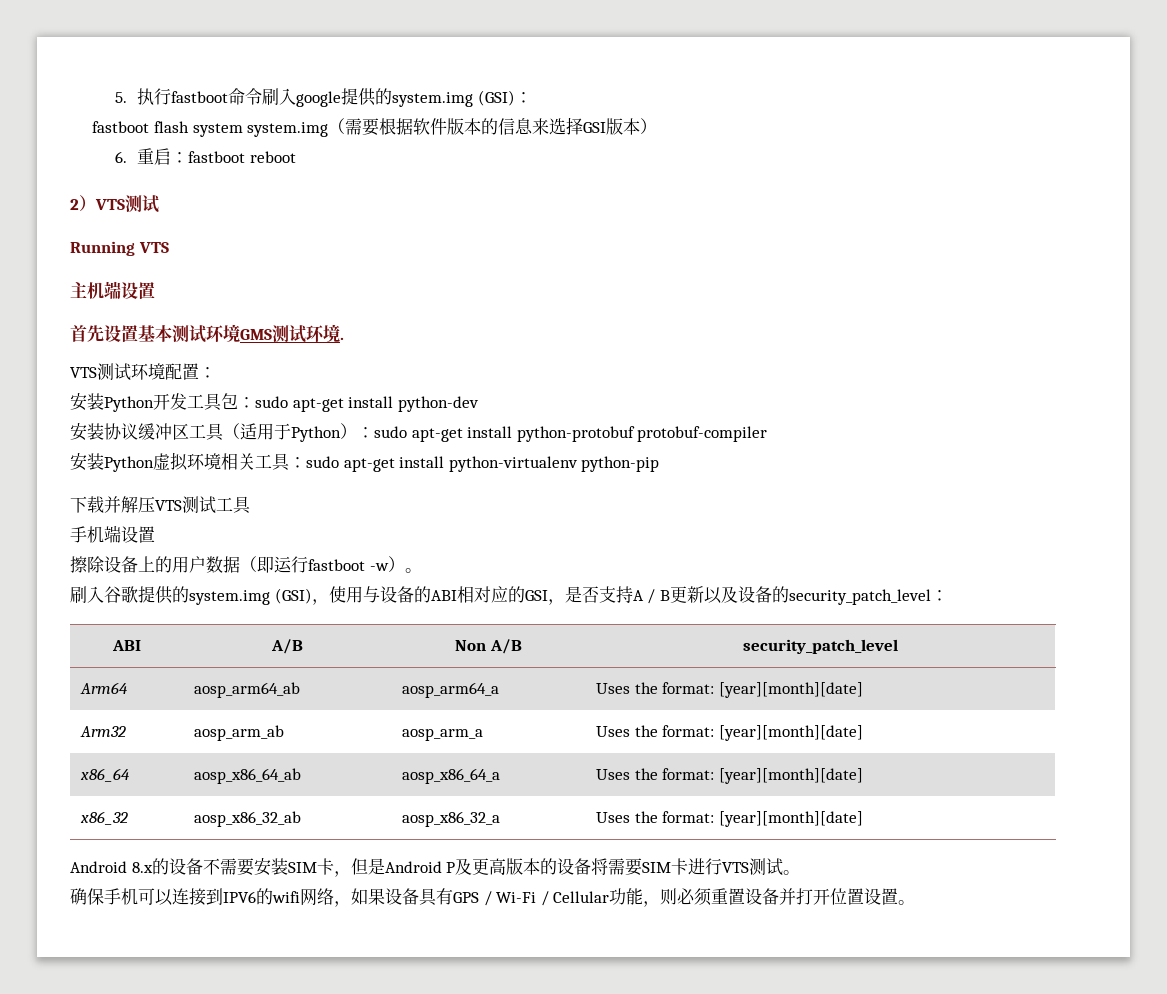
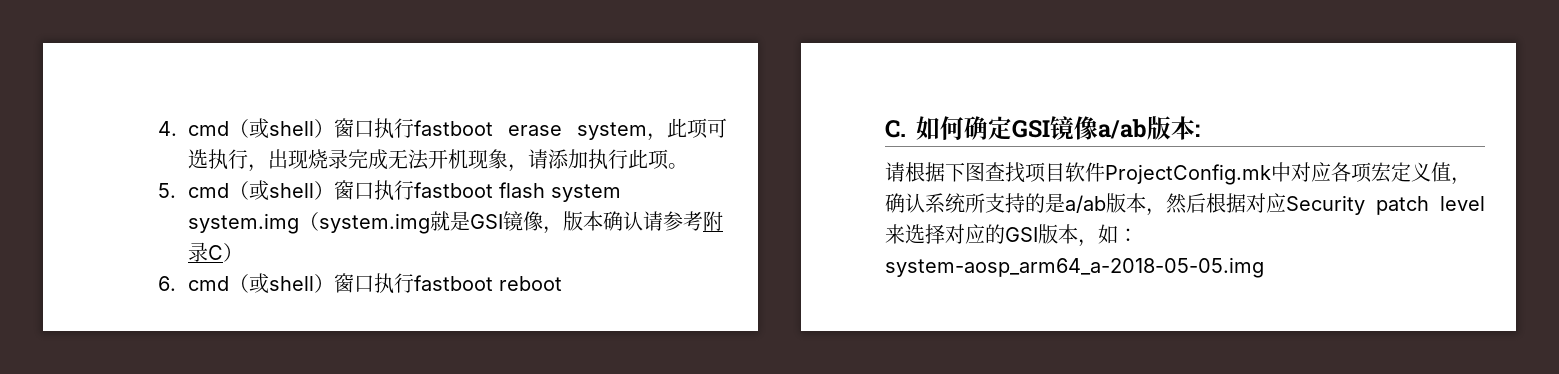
[114,88,532,107] 5.执行fastboot命令刷入google提供的system.img (GSI)： // -> [157,118,727,141] [188,149,689,172] [157,180,415,201] 4. cmd（或shell）窗口执行fastboot erase system，此项可选执行，出现烧录完成无法开机现象，请添加执行此项。 // 5. cmd（或shell）窗口执行
[345,117,658,136] [114,148,296,165] [70,195,159,213] [70,241,169,256] [70,281,155,299] [70,324,344,343] [70,363,216,381] [70,393,479,412] [70,423,768,442] [70,452,660,472] [70,496,251,514] [70,525,155,543] [70,556,422,573] [70,586,948,605] [112,640,141,651] [271,639,303,654] [455,639,522,654] [743,639,898,654] [80,682,129,694] [194,682,301,698] [402,682,500,698] [596,682,863,698] [80,726,127,737] [194,725,285,741] [402,728,484,741] [596,725,863,741] [80,768,131,782] [194,768,302,784] [402,768,501,784] [596,768,863,784] [80,811,129,825] [194,811,302,827] [402,811,501,827] [596,811,863,827] [70,858,801,877] [70,888,916,907] 需要根据软件版本的信息来选择GSI版本） // 6.重启：fastboot reboot // 2）VTS测试 // Running VTS // 主机端设置 // 首先设置基本测试环境GMS测试环境. // VTS测试环境配置： // 安装Python开发工具包：sudo apt-get install python-dev // 安装协议缓冲区工具（适用于Python）：sudo apt-get install python-protobuf protobuf-compiler // 安装Python虚拟环境相关工具：sudo apt-get install python-virtualenv python-pip // 下载并解压VTS测试工具 // 手机端设置 // 擦除设备上的用户数据（即运行fastboot -w）。 // 刷入谷歌提供的system.img (GSI)，使用与设备的ABI相对应的GSI，是否支持A / B更新以及设备的security_patch_level： // ABI | A/B | Non A/B | security_patch_level // Arm64 | aosp_arm64_ab | aosp_arm64_a | Uses the format: [year][month][date] // Arm32 | aosp_arm_ab | aosp_arm_a | Uses the format: [year][month][date] // x86_64 | aosp_x86_64_ab | aosp_x86_64_a | Uses the format: [year][month][date] // x86_32 | aosp_x86_32_ab | aosp_x86_32_a | Uses the format: [year][month][date] // Android 8.x的设备不需要安装SIM卡，但是Android P及更高版本的设备将需要SIM卡进行VTS测试。 // 确保手机可以连接到IPV6的wifi网络，如果设备具有GPS / Wi-Fi / Cellular功能，则必须重置设备并打开位置设置。 -> [319,211,724,234] [188,242,244,262] [157,273,563,294] [885,116,1200,140] [885,162,1471,185] [885,193,1485,216] [885,224,1138,247] [885,257,1264,278] system.img就是GSI镜像，版本确认请参考附录C） // 6. cmd（或shell）窗口执行fastboot reboot // C.如何确定GSI镜像a/ab版本: // 请根据下图查找项目软件ProjectConfig.mk中对应各项宏定义值，确认系统所支持的是a/ab版本，然后根据对应Security patch level来选择对应的GSI版本，如：system-aosp_arm64_a-2018-05-05.img

